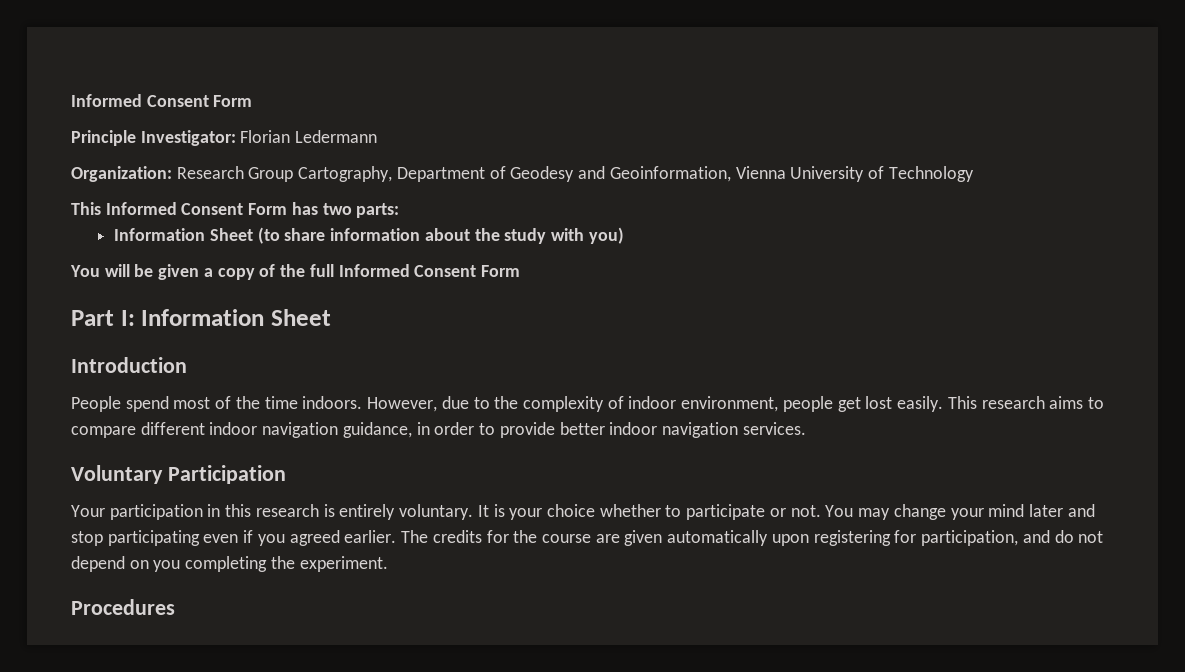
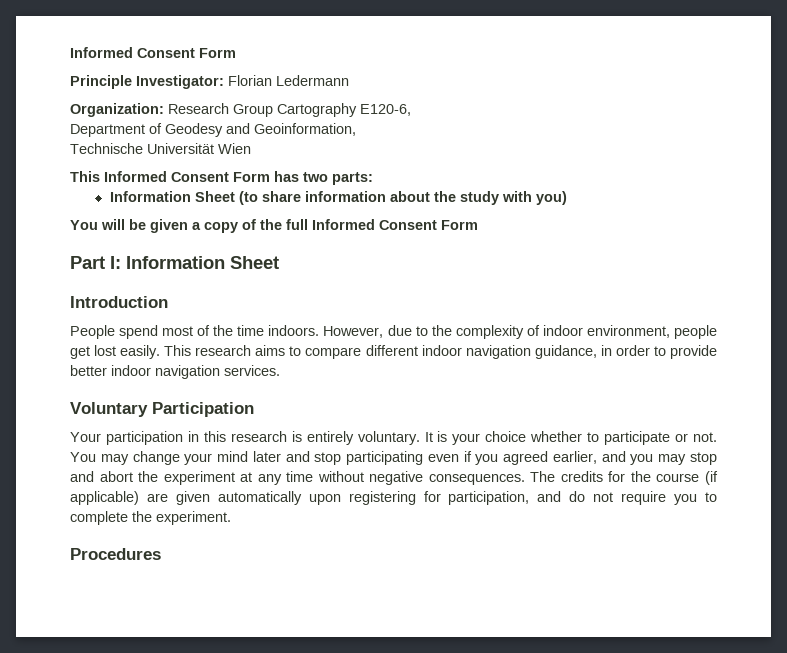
[298,166,393,182] Cartography, -> [277,103,411,117] Cartography E120-6, //
[735,166,974,182] Vienna University of Technology -> [70,143,251,154] // Technische Universität Wien
[344,530,397,543] earlier. -> [552,451,717,465] [70,471,525,485] earlier, and you may stop and abort the experiment at any time without negative consequences.
(591, 538) none -> [705,471,718,485] [70,491,139,505] (if applicable)
[71,556,268,572] depend on you completing -> [621,491,717,505] [70,511,128,525] require you to complete

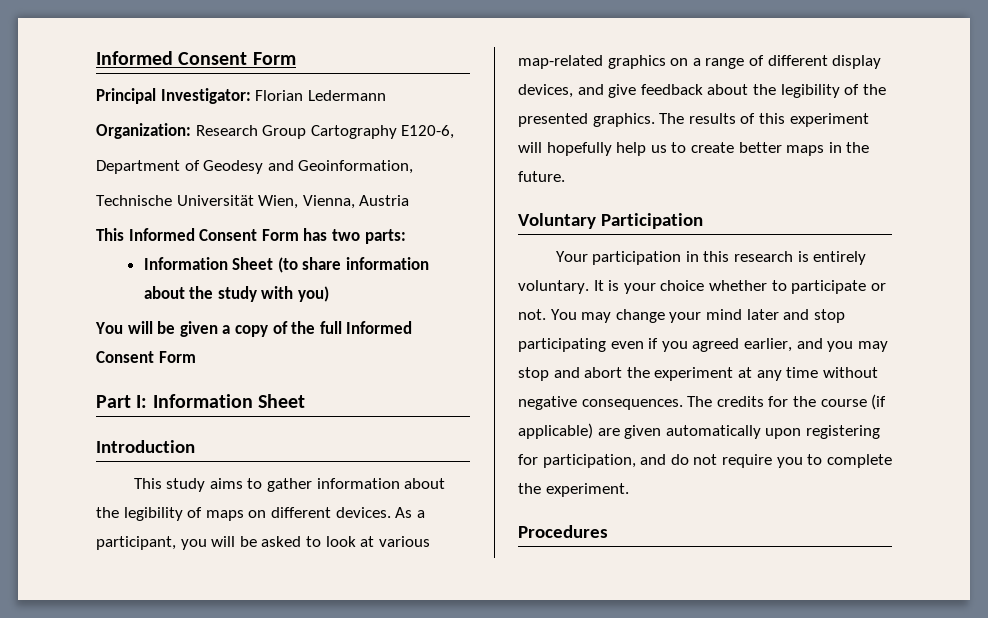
[70,47,236,58] [70,75,132,89] Informed Consent Form // Principle -> [96,51,296,65] [96,88,156,104] Informed Consent Form // Principal
[218,143,251,154] Wien -> [258,195,410,209] Wien, Vienna, Austria
[70,325,717,339] [70,345,718,359] [70,365,280,379] People spend most of the time indoors. However, due to the complexity of indoor environment, people get lost easily. This research aims to compare different indoor navigation guidance, in order to provide better indoor navigation services. -> [133,478,446,492] [96,507,425,521] [96,536,430,550] [518,55,882,69] [518,84,886,98] [518,113,869,127] [518,142,870,156] [518,171,565,182] This study aims to gather information about the legibility of maps on different devices. As a participant, you will be asked to look at various map-related graphics on a range of different display devices, and give feedback about the legibility of the presented graphics. The results of this experiment will hopefully help us to create better maps in the future.

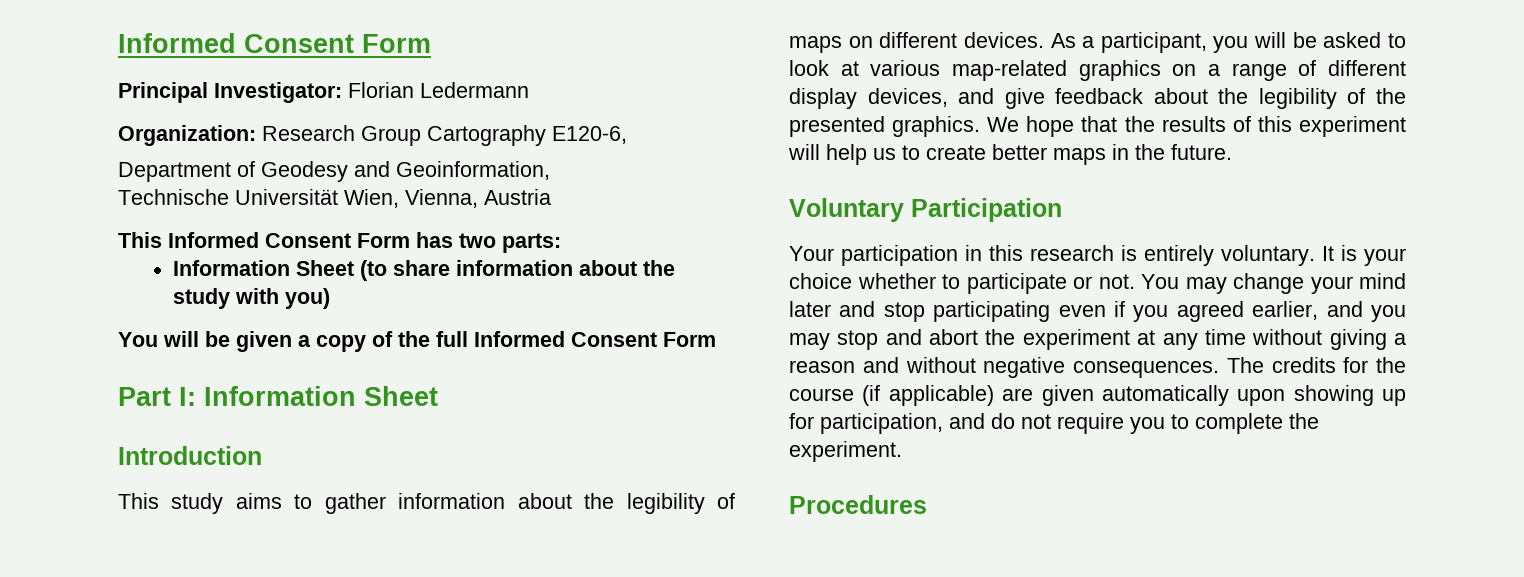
[659,113,685,124] The -> [987,116,1155,137] We hope that the
[546,142,612,156] hopefully -> (820, 152) none
(878, 372) none -> [1329,329,1406,350] [789,357,976,373] giving a reason and without
[805,425,880,439] registering -> [1293,385,1406,406] showing up

